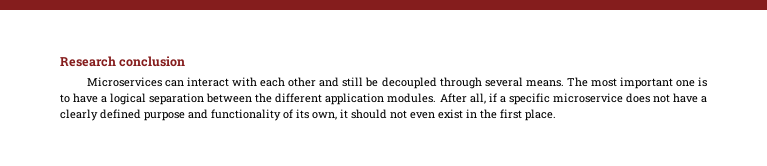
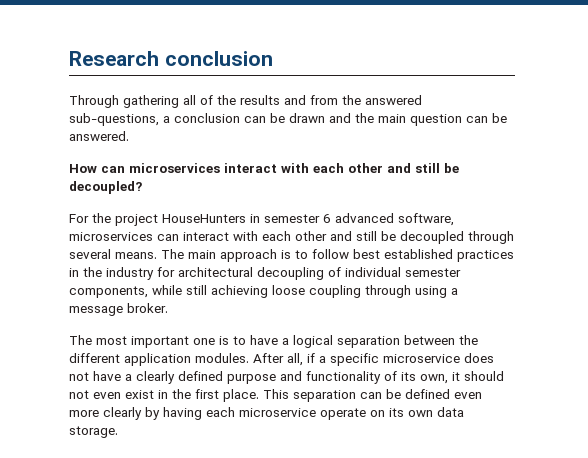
[87,77,163,87] Microservices -> [69,95,422,108] [69,113,507,126] [69,131,129,141] [69,163,459,173] [69,181,142,194] [69,213,454,226] [69,232,153,241] Through gathering all of the results and from the answered sub-questions, a conclusion can be drawn and the main question can be answered. // How can microservices interact with each other and still be decoupled? // For the project HouseHunters in semester 6 advanced software, microservices
(588, 82) none -> [188,249,514,262] [69,267,461,280] [69,285,458,298] [69,303,168,316] [69,335,92,345] main approach is to follow best established practices in the industry for architectural decoupling of individual semester components, while still achieving loose coupling through using a message broker. // The
(556, 115) none -> [263,389,482,402] [69,407,464,420] [69,426,118,438] This separation can be defined even more clearly by having each microservice operate on its own data storage.

